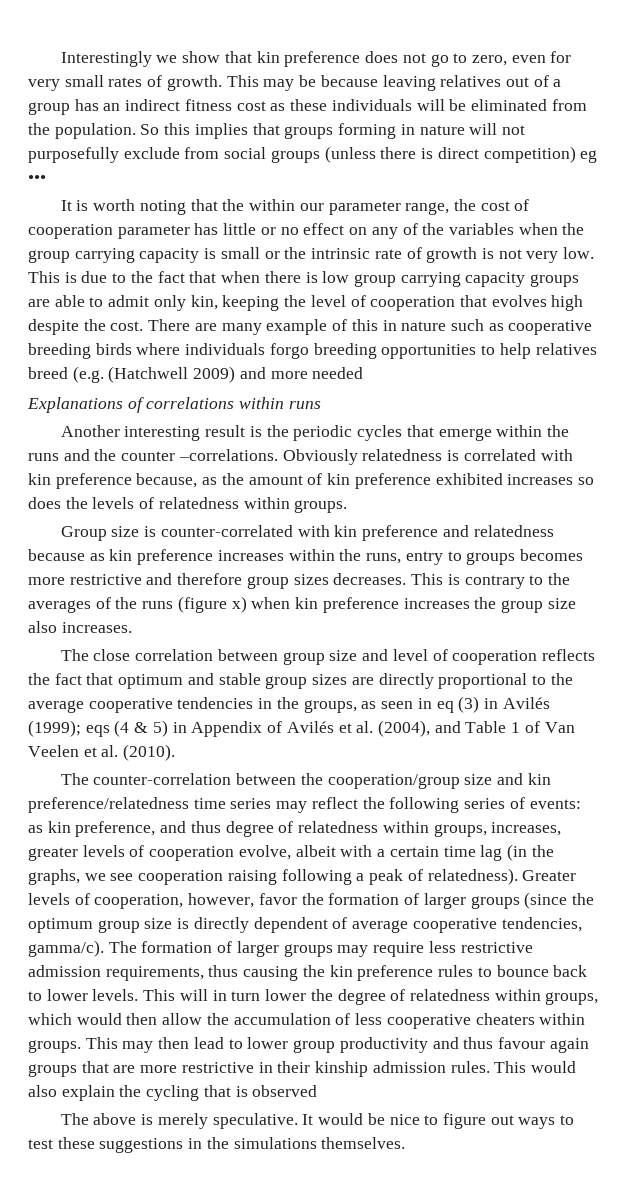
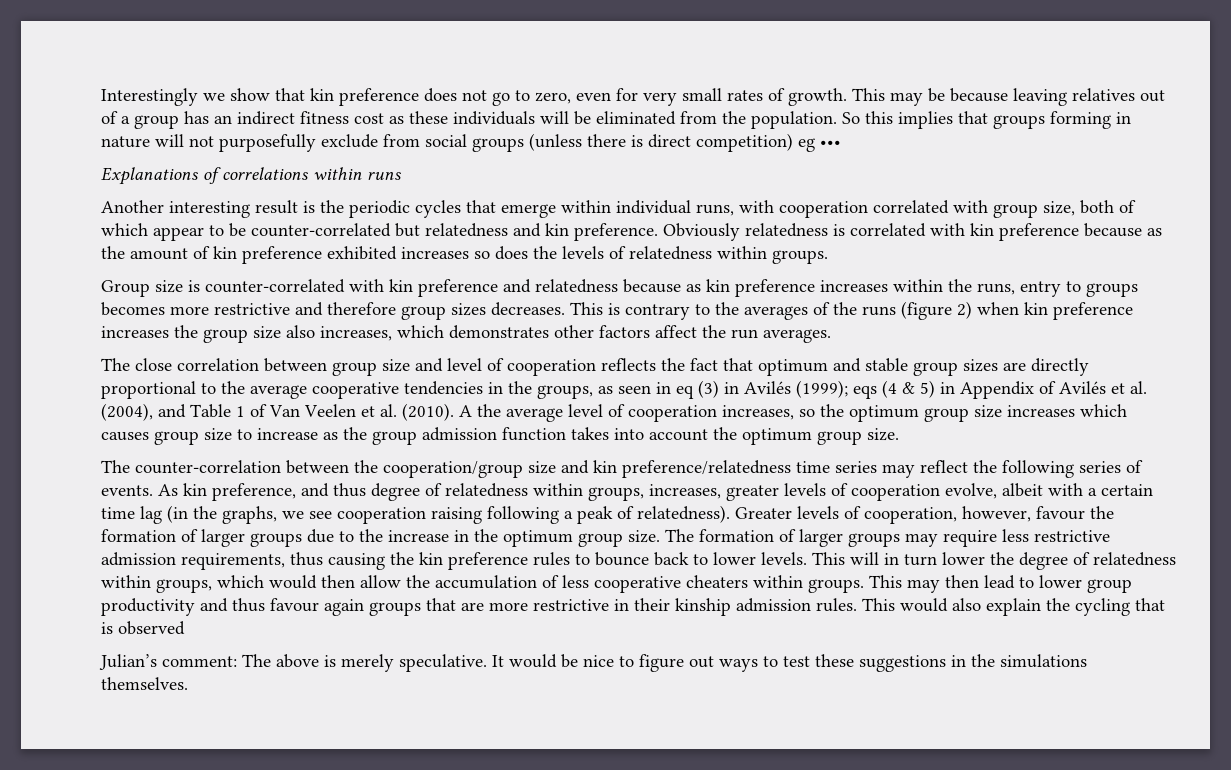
[60,199,530,215] [28,223,585,239] [28,247,595,263] [28,271,580,287] [28,295,584,311] [28,319,593,335] [28,343,597,359] [28,366,364,383] // It is worth noting that the within our parameter range, the cost of cooperation parameter has little or no effect on any of the variables when the group carrying capacity is small or the intrinsic rate of growth is not very low. This is due to the fact that when there is low group carrying capacity groups are able to admit only kin, keeping the level of cooperation that evolves high despite the cost. There are many example of this in nature such as cooperative breeding birds where individuals forgo breeding opportunities to help relatives breed (e.g. (Hatchwell 2009) and more needed -> (841, 143) none
[546,425,569,437] [28,449,278,461] the runs and the counter –correlations. -> [616,200,1136,218] [101,223,658,241] individual runs, with cooperation correlated with group size, both of which appear to be counter-correlated but relatedness and kin preference.
[136,473,198,488] because, -> [1084,223,1142,237] because
[231,596,247,613] x) -> [957,301,972,319] 2)
[61,622,132,633] increases. -> [320,325,831,343] increases, which demonstrates other factors affect the run averages.
(176, 752) none -> [459,404,1127,422] [101,427,899,445] A the average level of cooperation increases, so the optimum group size increases which causes group size to increase as the group admission function takes into account the optimum group size.
[529,799,581,809] [28,825,43,833] events: as -> [101,484,178,496] events. As
[258,893,297,905] favor -> [1036,506,1085,520] favour
[524,892,594,909] [28,917,582,933] [28,940,104,957] (since the optimum group size is directly dependent of average cooperative tendencies, gamma/c). -> [307,529,660,547] due to the increase in the optimum group size.
(318, 1091) none -> [99,654,237,670] Julian’s comment:

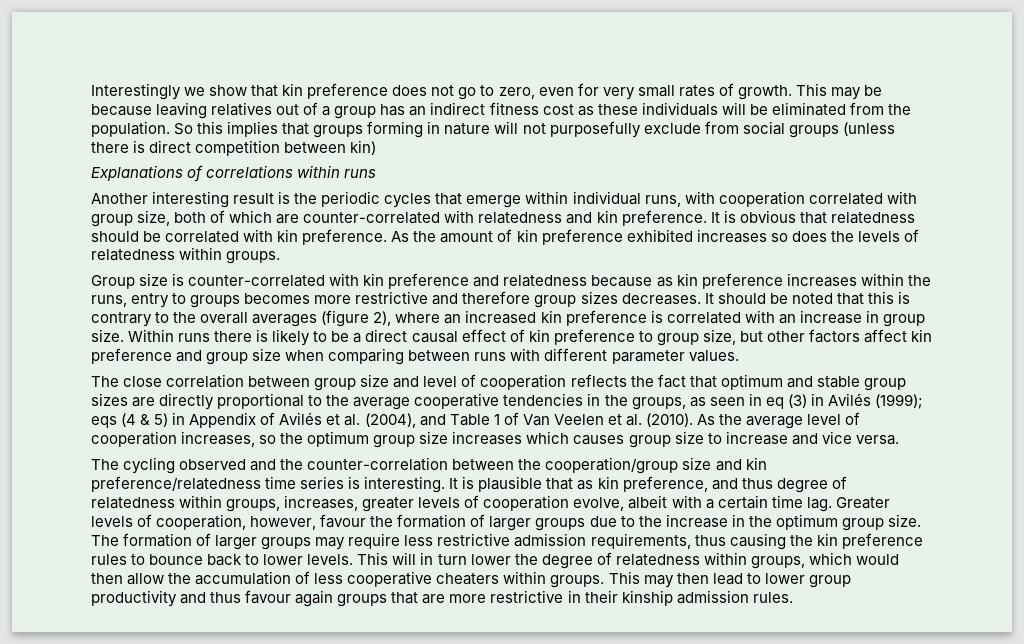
[696,133,841,152] competition) eg ••• -> [195,140,377,156] competition between kin)
[153,223,1162,241] appear to be counter-correlated but relatedness and kin preference. Obviously relatedness is correlated with kin preference because as -> [276,210,915,226] [91,229,410,245] are counter-correlated with relatedness and kin preference. It is obvious that relatedness should be correlated with kin preference. As
[570,301,1133,320] [101,325,831,343] This is contrary to the averages of the runs (figure 2) when kin preference increases the group size also increases, which demonstrates other factors affect the run averages. -> [704,291,910,305] [91,310,925,327] [91,329,933,346] [91,348,739,365] It should be noted that this is contrary to the overall averages (figure 2), where an increased kin preference is correlated with an increase in group size. Within runs there is likely to be a direct causal effect of kin preference to group size, but other factors affect kin preference and group size when comparing between runs with different parameter values.
[459,405,472,417] A -> [697,414,715,425] As
[323,427,899,445] [101,460,130,473] as the group admission function takes into account the optimum group size. // The -> [791,431,899,445] [91,457,304,474] and vice versa. // The cycling observed and the
[882,460,1143,478] [101,484,178,496] may reflect the following series of events. As -> [348,476,594,493] is interesting. It is plausible that as
[140,505,730,524] lag (in the graphs, we see cooperation raising following a peak of relatedness). -> [806,497,832,512] lag.
[862,598,1165,616] [101,621,185,635] [99,654,1087,672] [101,677,188,690] This would also explain the cycling that is observed // Julian’s comment: The above is merely speculative. It would be nice to figure out ways to test these suggestions in the simulations themselves. -> (793, 597) none

